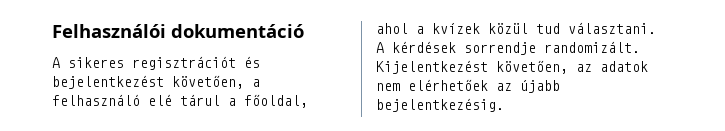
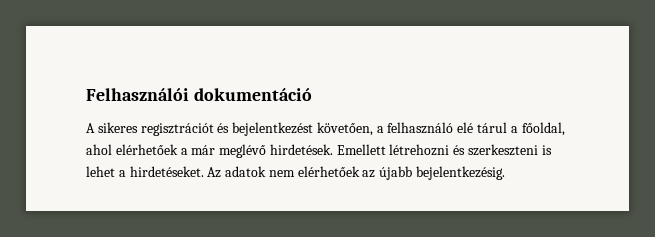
[416,22,656,34] [376,41,640,55] [376,60,592,74] a kvízek közül tud választani. A kérdések sorrendje randomizált. Kijelentkezést követően, az -> [115,144,552,158] [86,166,222,178] elérhetőek a már meglévő hirdetések. Emellett létrehozni és szerkeszteni is lehet a hirdetéseket. Az

